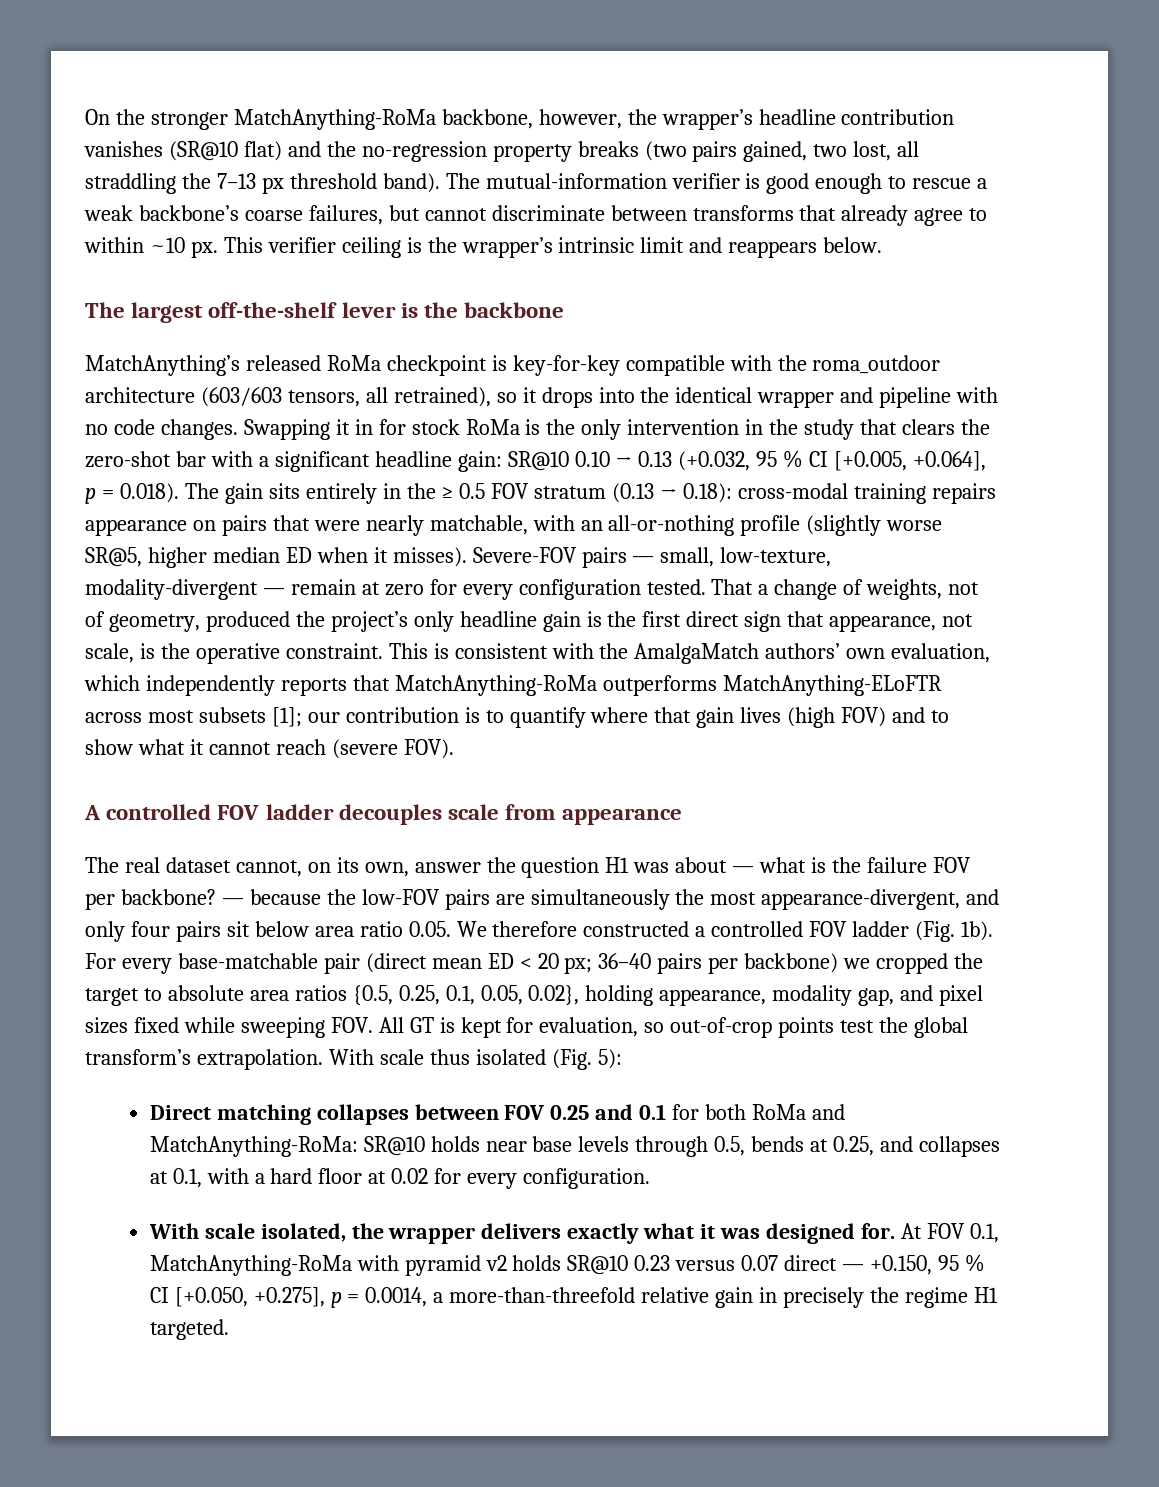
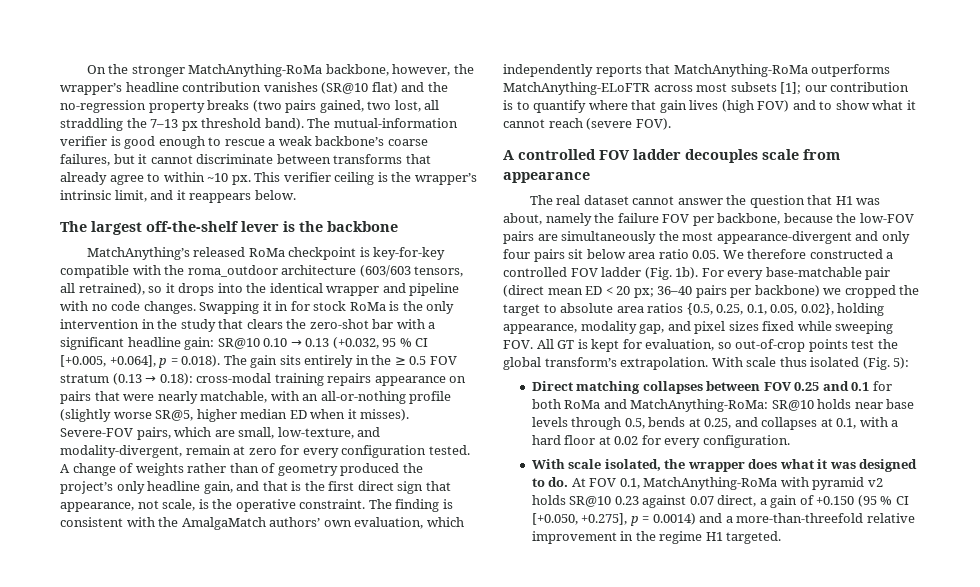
(420, 213) none -> [138,154,148,164] it
[640,237,723,253] limit and -> [114,190,186,202] limit, and it
[581,547,832,568] [85,579,285,600] pairs — small, low-texture, modality-divergent — -> [136,427,381,440] [60,445,182,458] pairs, which are small, low-texture, and modality-divergent,
[711,579,980,600] [85,611,200,632] That a change of weights, not of geometry, -> [60,463,338,476] A change of weights rather than of geometry
[542,611,581,632] gain -> [203,481,288,494] gain, and that
[388,643,428,659] This -> [368,499,440,512] The finding
[235,857,409,877] cannot, on its own, -> [632,196,675,205] cannot
(600, 867) none -> [807,195,833,205] that
[675,857,827,873] about — what is -> [503,213,592,226] about, namely
[120,889,244,905] backbone? — -> [717,213,781,225] backbone,
[761,889,961,910] appearance-divergent, -> [716,231,852,244] appearance-divergent
[481,1223,640,1244] delivers exactly -> [748,459,778,469] does
[861,1223,896,1239] for. -> [531,477,569,487] to do.
[675,1255,959,1275] versus 0.07 direct — +0.150, 95 -> [642,495,877,508] against 0.07 direct, a gain of +0.150 (95
[365,1287,428,1307] 0.0014, -> [652,513,723,525] 0.0014) and
[715,1287,865,1308] gain in precisely -> [531,531,634,544] improvement in

